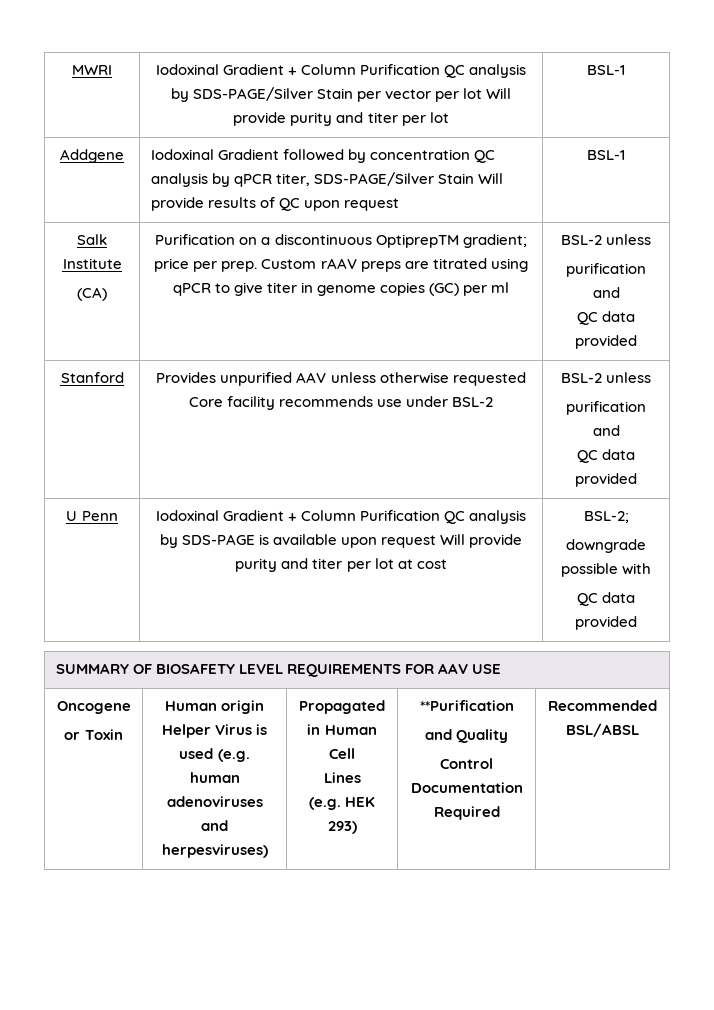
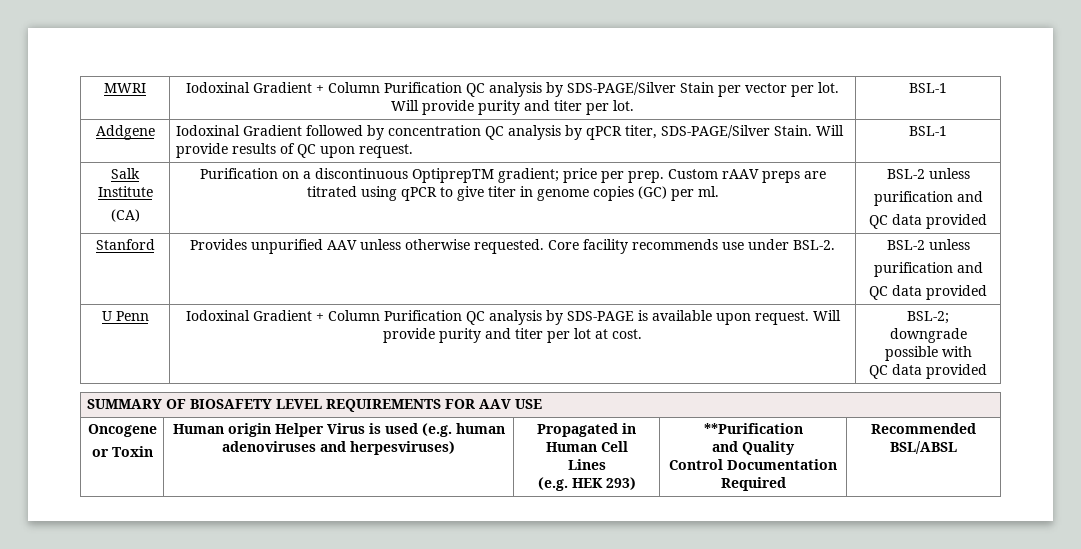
[463,88,512,99] [233,112,449,126] lot Will provide purity and titer per lot -> [818,82,839,93] [391,100,634,115] lot. Will provide purity and titer per lot.
[437,173,474,184] Stain -> [773,125,812,136] Stain.
[343,198,399,211] request -> [358,144,413,158] request.
[491,282,510,293] ml -> [697,186,719,197] ml.
[452,372,526,386] requested -> [474,239,544,254] requested.
[452,397,494,407] BSL-2 -> [793,240,835,250] BSL-2.
[381,535,437,548] request -> [754,311,809,325] request.
[416,559,447,569] cost -> [612,329,642,339] cost.

